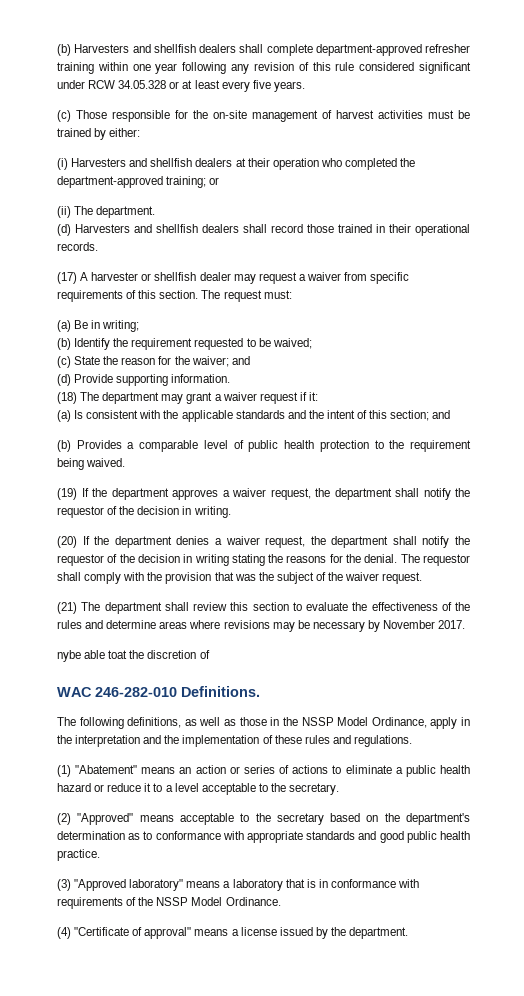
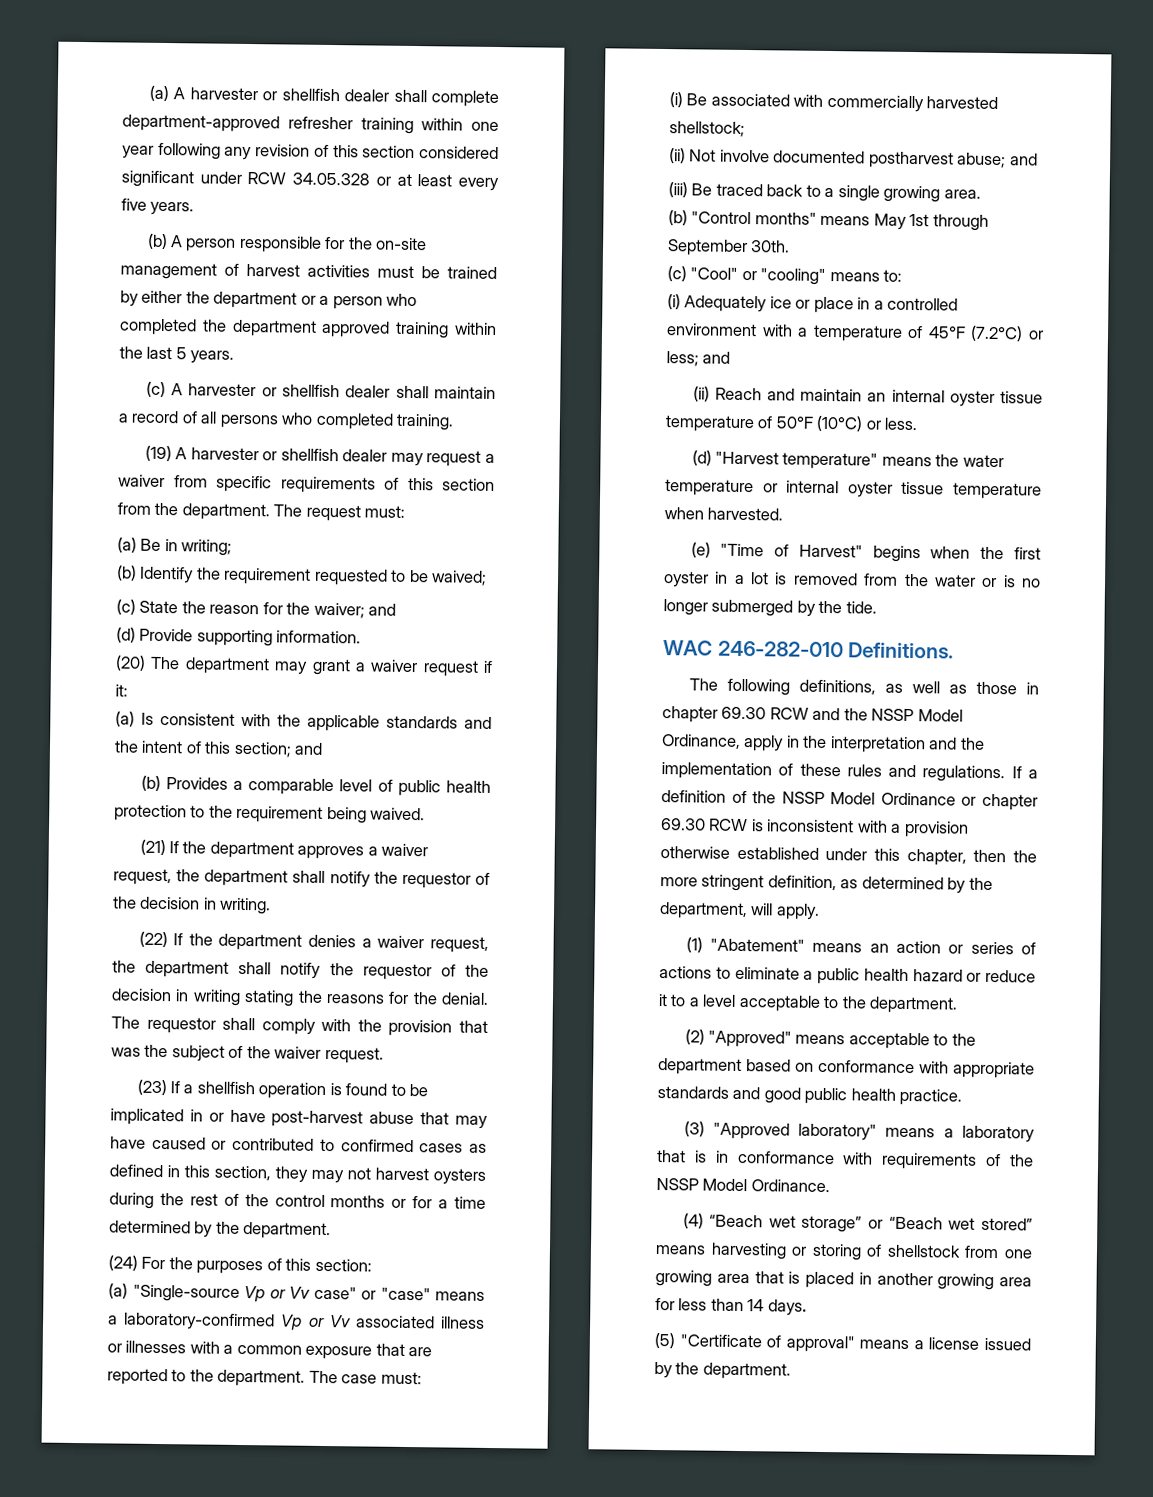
[57,44,236,56] (b) Harvesters and shellfish dealers -> [148,85,390,102] (a) A harvester or shellfish dealer
[335,62,355,71] rule -> [362,145,416,159] section
[57,110,107,122] (c) Those -> [146,233,237,252] (b) A person
[109,128,141,137] [57,158,416,170] [57,176,220,188] [57,206,156,218] [57,224,470,236] [57,242,98,251] [57,272,77,284] either: // (i) Harvesters and shellfish dealers at their operation who completed the department-approved training; or // (ii) The department. // (d) Harvesters and shellfish dealers shall record those trained in their operational records. // (17) -> [141,290,418,310] [119,318,498,339] [119,346,235,364] [145,381,496,399] [118,410,455,431] [144,445,172,462] either the department or a person who completed the department approved training within the last 5 years. // (c) A harvester or shellfish dealer shall maintain a record of all persons who completed training. // (19)
[159,290,199,299] section. -> [442,478,495,491] [117,502,270,521] section from the department.
[57,392,77,404] (18) -> [115,655,146,671] (20)
[57,488,77,500] (19) -> [139,839,166,856] (21)
[57,536,77,548] (20) -> [138,931,168,948] (22)
[57,602,470,614] [57,620,466,632] [57,650,210,662] (21) The department shall review this section to evaluate the effectiveness of the rules and determine areas where revisions may be necessary by November 2017. // nybe able toat the discretion of -> [136,1079,429,1100] [110,1108,488,1129] [110,1136,487,1153] [109,1164,486,1185] [109,1192,486,1209] [109,1220,332,1240] [108,1255,372,1275] [108,1283,485,1303] [108,1312,485,1331] [107,1340,433,1360] [107,1368,422,1387] [669,92,999,113] [669,121,745,137] [669,148,1038,169] [668,182,981,203] [668,210,989,231] [667,239,791,257] [667,266,903,285] [667,294,959,314] [666,323,1044,342] [666,351,731,367] [692,386,1043,408] [665,415,919,433] [691,450,1004,470] [665,479,1042,500] [664,507,784,521] [690,542,1041,563] [663,571,1041,588] [663,599,877,617] (23) If a shellfish operation is found to be implicated in or have post-harvest abuse that may have caused or contributed to confirmed cases as defined in this section, they may not harvest oysters during the rest of the control months or for a time determined by the department. // (24) For the purposes of this section: // (a) "Single-source Vp or Vv case" or "case" means a laboratory-confirmed Vp or Vv associated illness or illnesses with a common exposure that are reported to the department. The case must: // (i) Be associated with commercially harvested shellstock; // (ii) Not involve documented postharvest abuse; and // (iii) Be traced back to a single growing area. // (b) "Control months" means May 1st through September 30th. // (c) "Cool" or "cooling" means to: // (i) Adequately ice or place in a controlled environment with a temperature of 45°F (7.2°C) or less; and // (ii) Reach and maintain an internal oyster tissue temperature of 50°F (10°C) or less. // (d) "Harvest temperature" means the water temperature or internal oyster tissue temperature when harvested. // (e) "Time of Harvest" begins when the first oyster in a lot is removed from the water or is no longer submerged by the tide.
(280, 721) none -> [662,706,841,723] chapter 69.30 RCW and
(412, 741) none -> [1011,766,1038,779] [661,790,1038,811] [661,818,969,838] [660,846,1037,866] [660,874,993,894] [659,902,820,920] If a definition of the NSSP Model Ordinance or chapter 69.30 RCW is inconsistent with a provision otherwise established under this chapter, then the more stringent definition, as determined by the department, will apply.
[289,783,340,795] secretary. -> [869,996,959,1014] department.
[276,813,324,825] secretary -> [658,1058,742,1076] department
[384,813,471,825] [57,831,153,840] the department's determination as to -> (814, 1067) none
(71, 933) none -> [709,1214,1033,1233] [655,1242,1032,1261] [655,1269,1032,1291] [655,1297,807,1316] [654,1332,675,1349] “Beach wet storage” or “Beach wet stored” means harvesting or storing of shellstock from one growing area that is placed in another growing area for less than 14 days. // (5)

